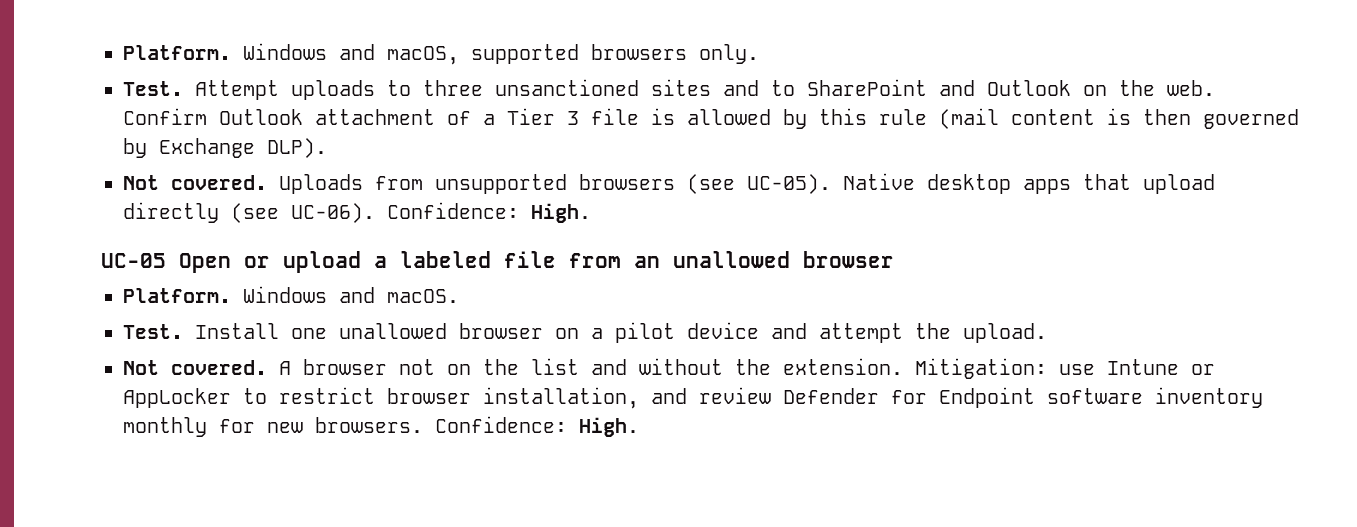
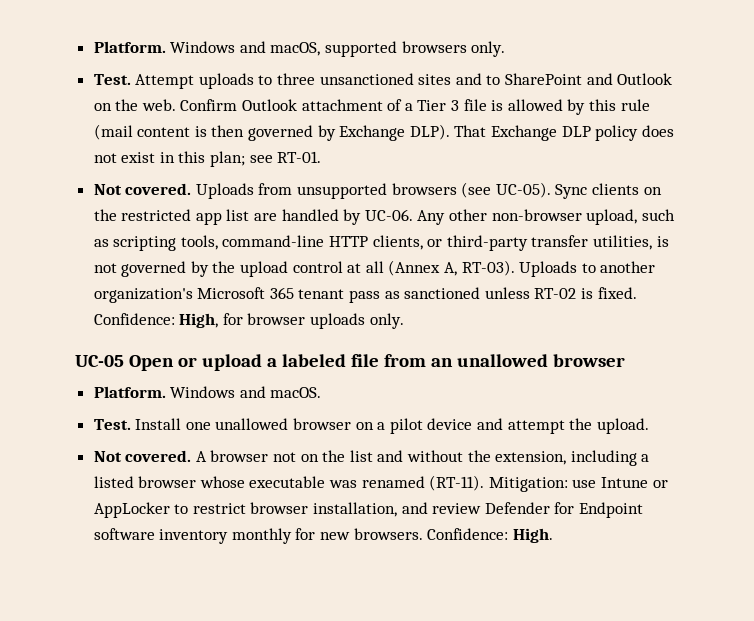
(327, 148) none -> [454,125,674,141] [93,151,322,167] That Exchange DLP policy does not exist in this plan; see RT-01.
[843,173,1215,194] [123,202,591,223] Native desktop apps that upload directly (see UC-06). Confidence: High. -> [555,183,662,199] [93,209,675,225] [93,235,669,251] [93,260,656,277] [93,287,637,303] [93,313,404,329] Sync clients on the restricted app list are handled by UC-06. Any other non-browser upload, such as scripting tools, command-line HTTP clients, or third-party transfer utilities, is not governed by the upload control at all (Annex A, RT-03). Uploads to another organization's Microsoft 365 tenant pass as sanctioned unless RT-02 is fixed. Confidence: High, for browser uploads only.
[783,358,903,375] extension. -> [495,450,650,466] [93,475,485,491] extension, including a listed browser whose executable was renamed (RT-11).

